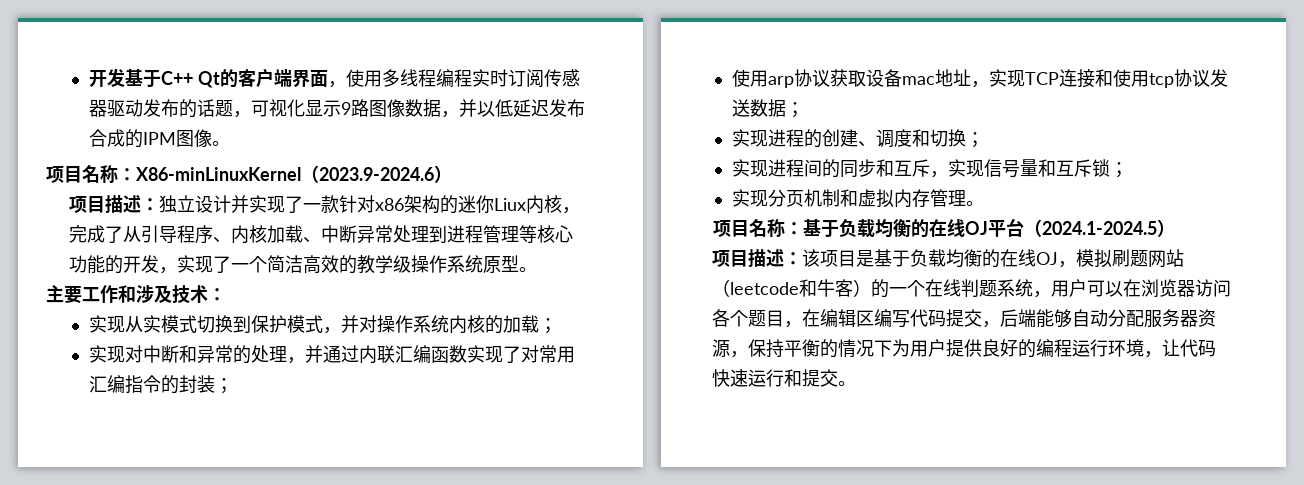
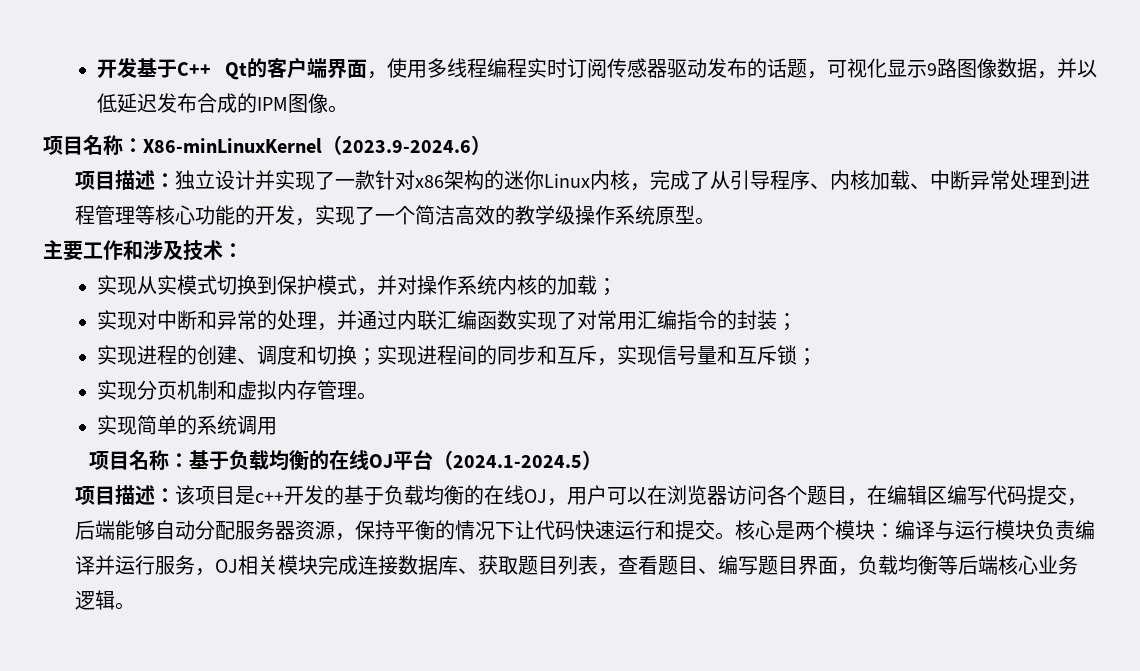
[493,198,526,211] Liux -> [544,173,591,188] Linux
[731,69,1228,88] [731,99,804,118] // 使用arp协议获取设备mac地址，实现TCP连接和使用tcp协议发送数据； -> (798, 322) none
(984, 140) // -> (378, 357) none
(984, 203) none -> [97,415,278,435] // 实现简单的系统调用
(874, 258) none -> [255,485,345,505] c++开发的
[1075,249,1184,268] [711,279,1051,298] 模拟刷题网站（leetcode和牛客）的一个在线判题系统， -> (568, 502) none
[891,339,1162,358] 为用户提供良好的编程运行环境， -> (516, 531) none
(856, 383) none -> [735,520,1096,540] [75,555,1079,576] [75,590,136,610] 核心是两个模块：编译与运行模块负责编译并运行服务，OJ相关模块完成连接数据库、获取题目列表，查看题目、编写题目界面，负载均衡等后端核心业务逻辑。

